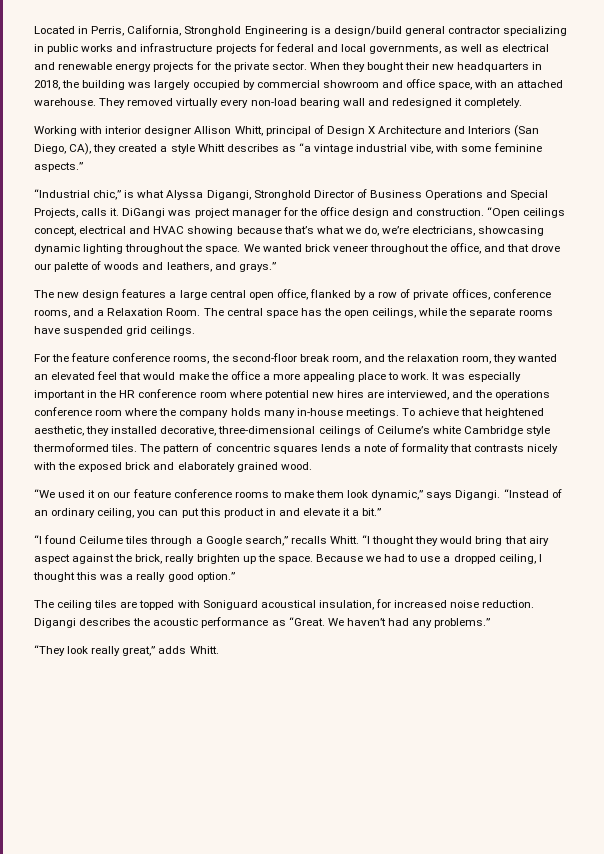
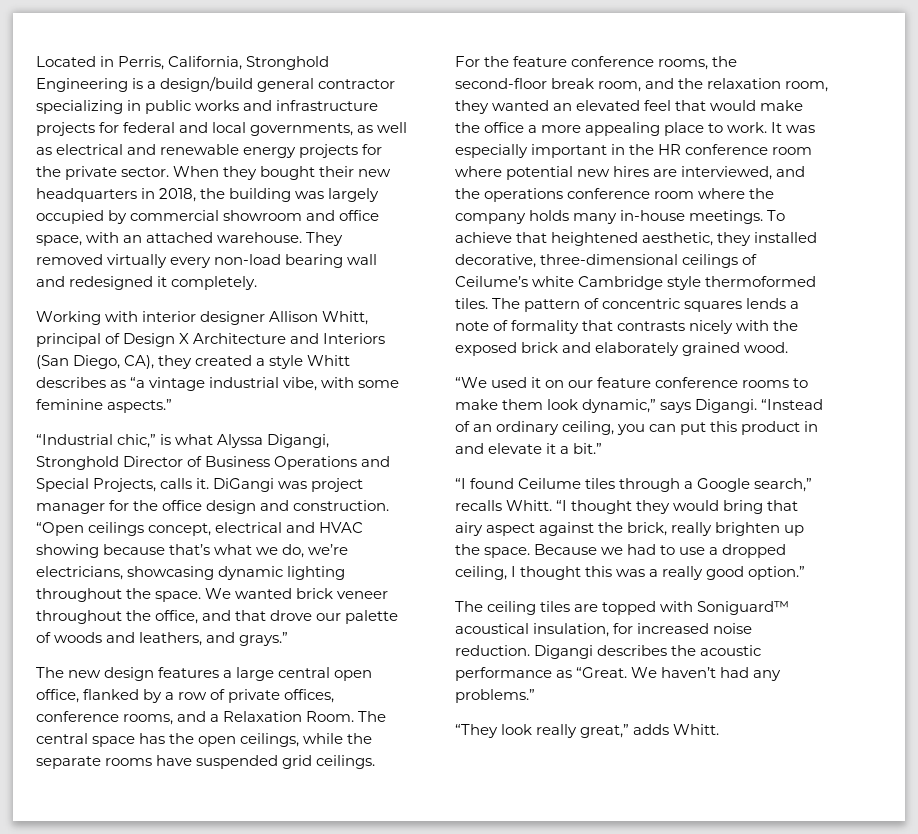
[202,600,258,610] Soniguard -> [697,601,790,615] Soniguard™

